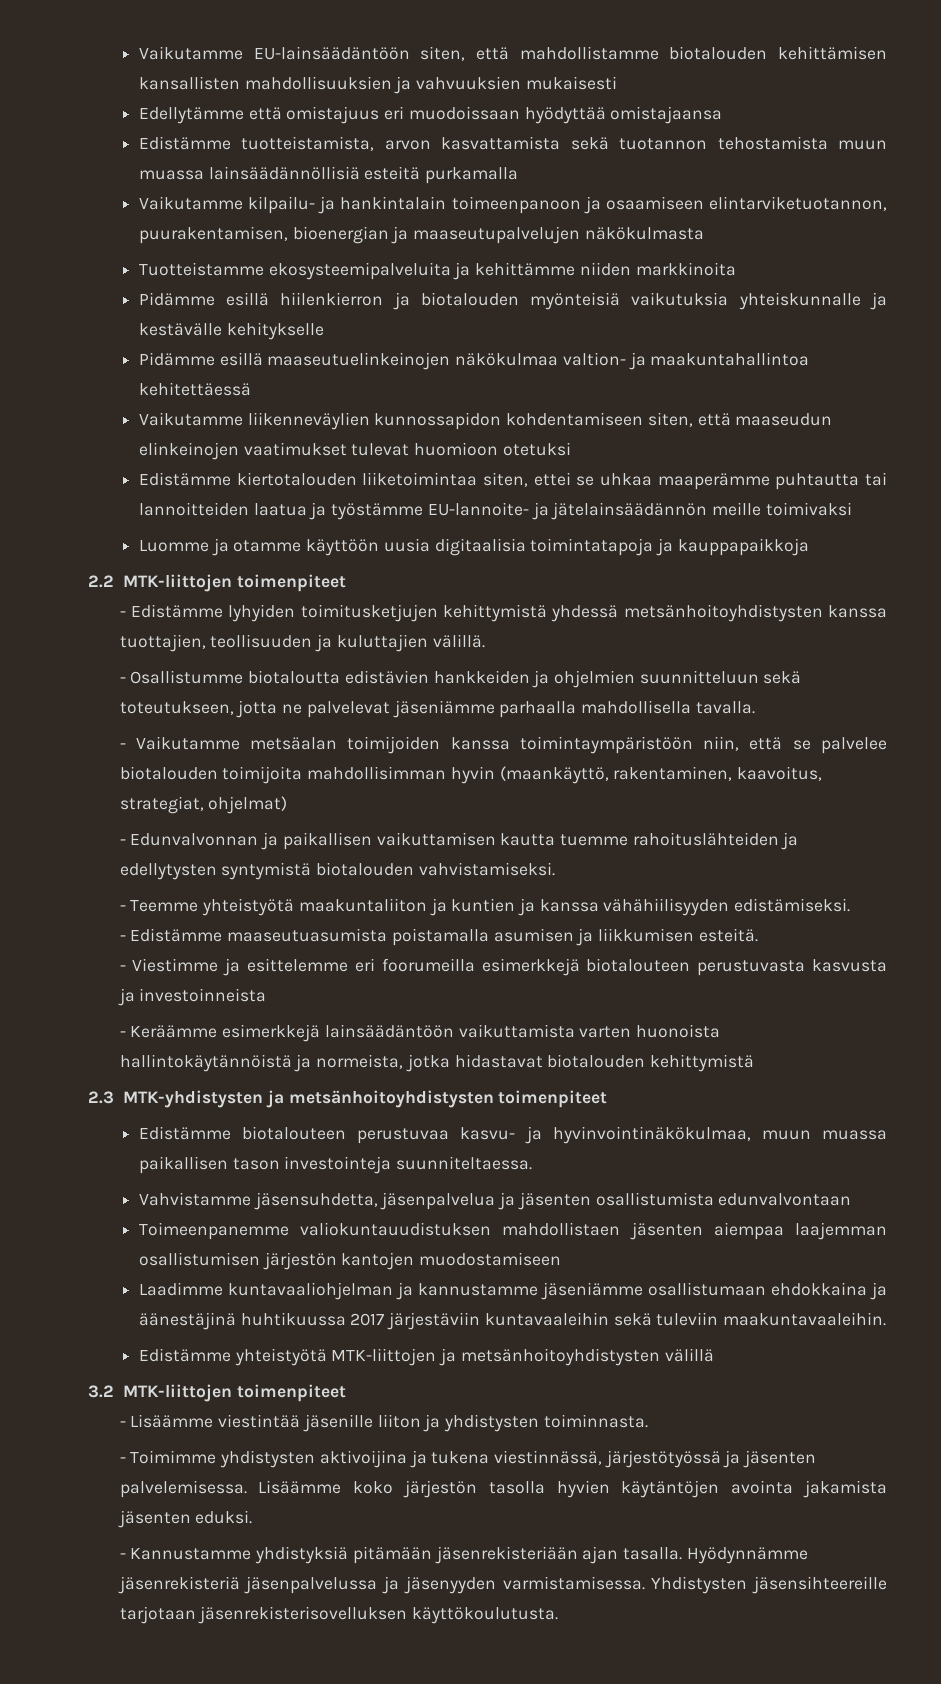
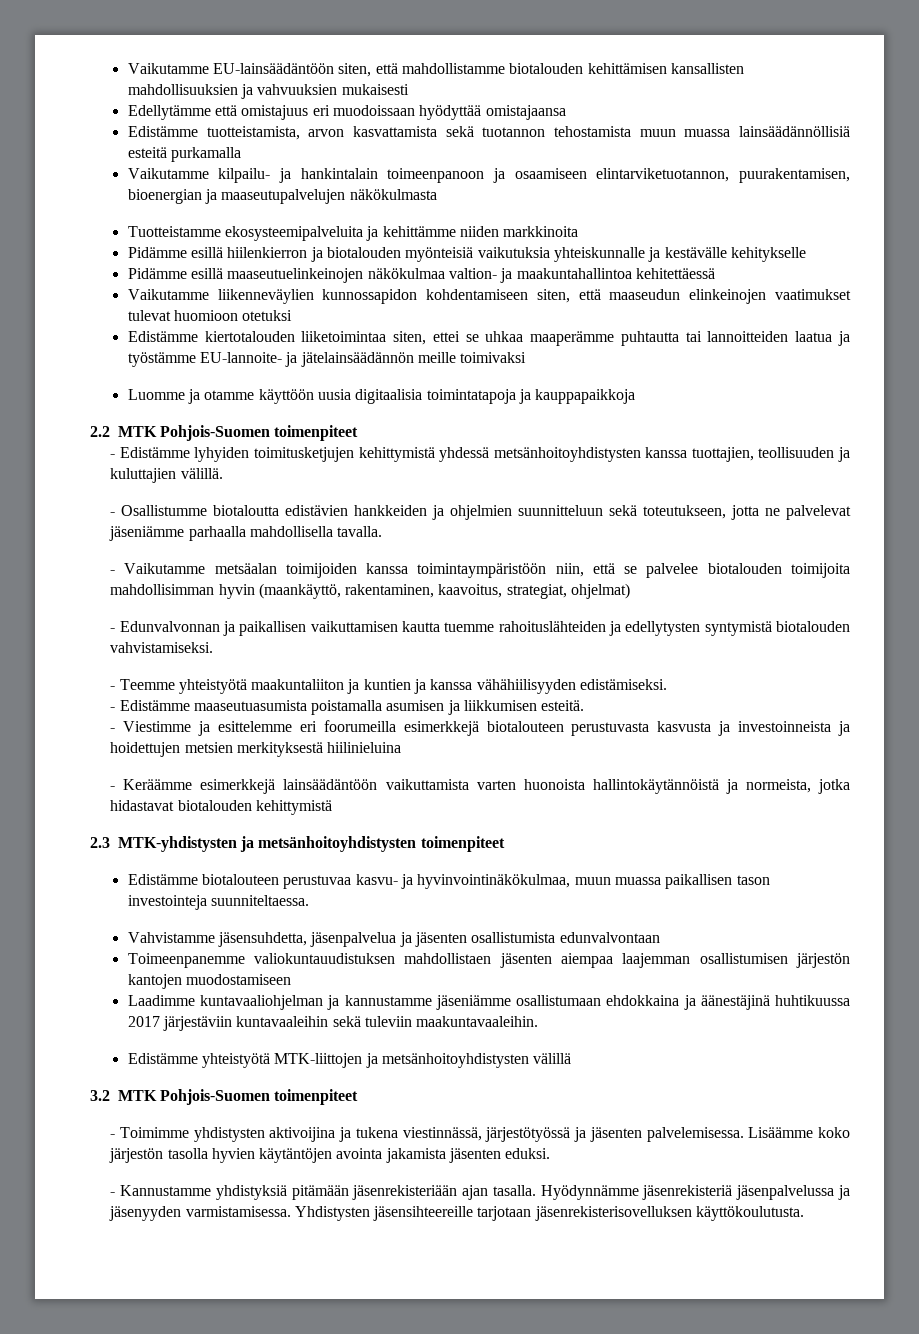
[123,574,233,592] MTK-liittojen -> [117,425,270,441] MTK Pohjois-Suomen
(267, 995) none -> [838,721,851,736] [110,742,402,757] ja hoidettujen metsien merkityksestä hiilinieluina
[123,1384,346,1402] [119,1414,648,1432] MTK-liittojen toimenpiteet // - Lisäämme viestintää jäsenille liiton ja yhdistysten toiminnasta. -> [117,1089,359,1105] MTK Pohjois-Suomen toimenpiteet

